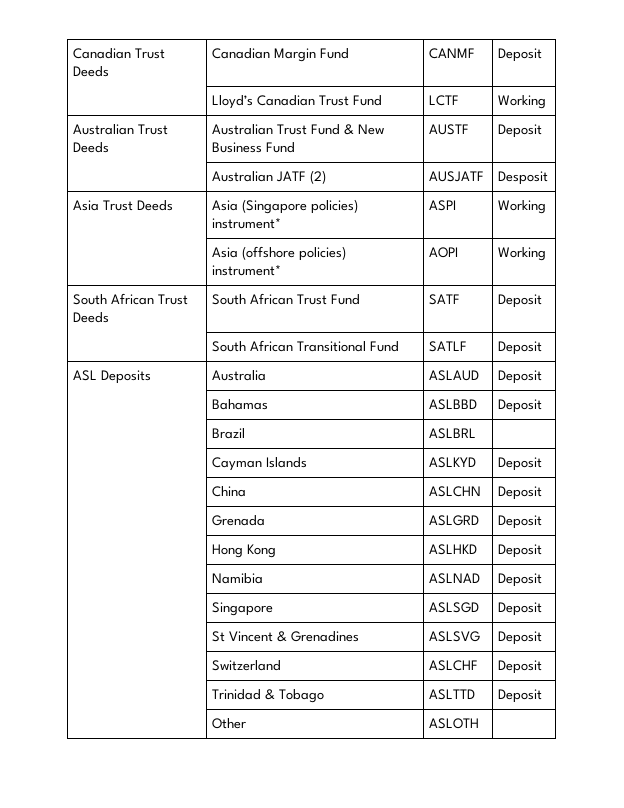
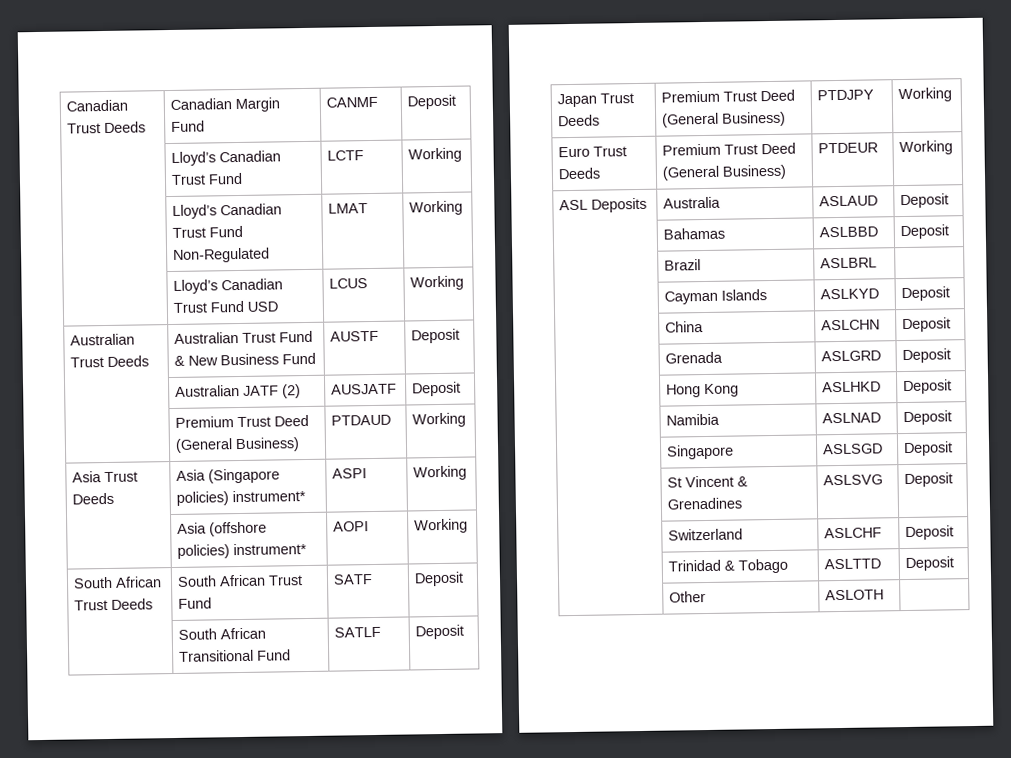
(547, 102) none -> [172,203,283,219] [172,225,244,238] [173,247,271,263] [328,203,369,214] [409,200,464,216] [173,278,284,294] [173,300,279,313] [329,278,369,289] [410,275,465,291] // | Lloyd’s Canadian Trust Fund Non-Regulated | LMAT | Working // | Lloyd’s Canadian Trust Fund USD | LCUS | Working
[498,171,549,185] Desposit -> [412,381,462,397] [175,414,310,428] [175,437,301,453] [331,414,392,426] [412,412,467,428] Deposit // | Premium Trust Deed (General Business) | PTDAUD | Working
(543, 348) none -> [557,93,635,108] [558,114,601,127] [661,89,796,103] [662,111,787,128] [817,89,875,101] [898,87,953,103] [558,146,628,158] [558,167,602,180] [662,142,797,156] [662,164,788,181] [818,142,879,154] [899,140,954,156] // Japan Trust Deeds | Premium Trust Deed (General Business) | PTDJPY | Working // Euro Trust Deeds | Premium Trust Deed (General Business) | PTDEUR | Working

